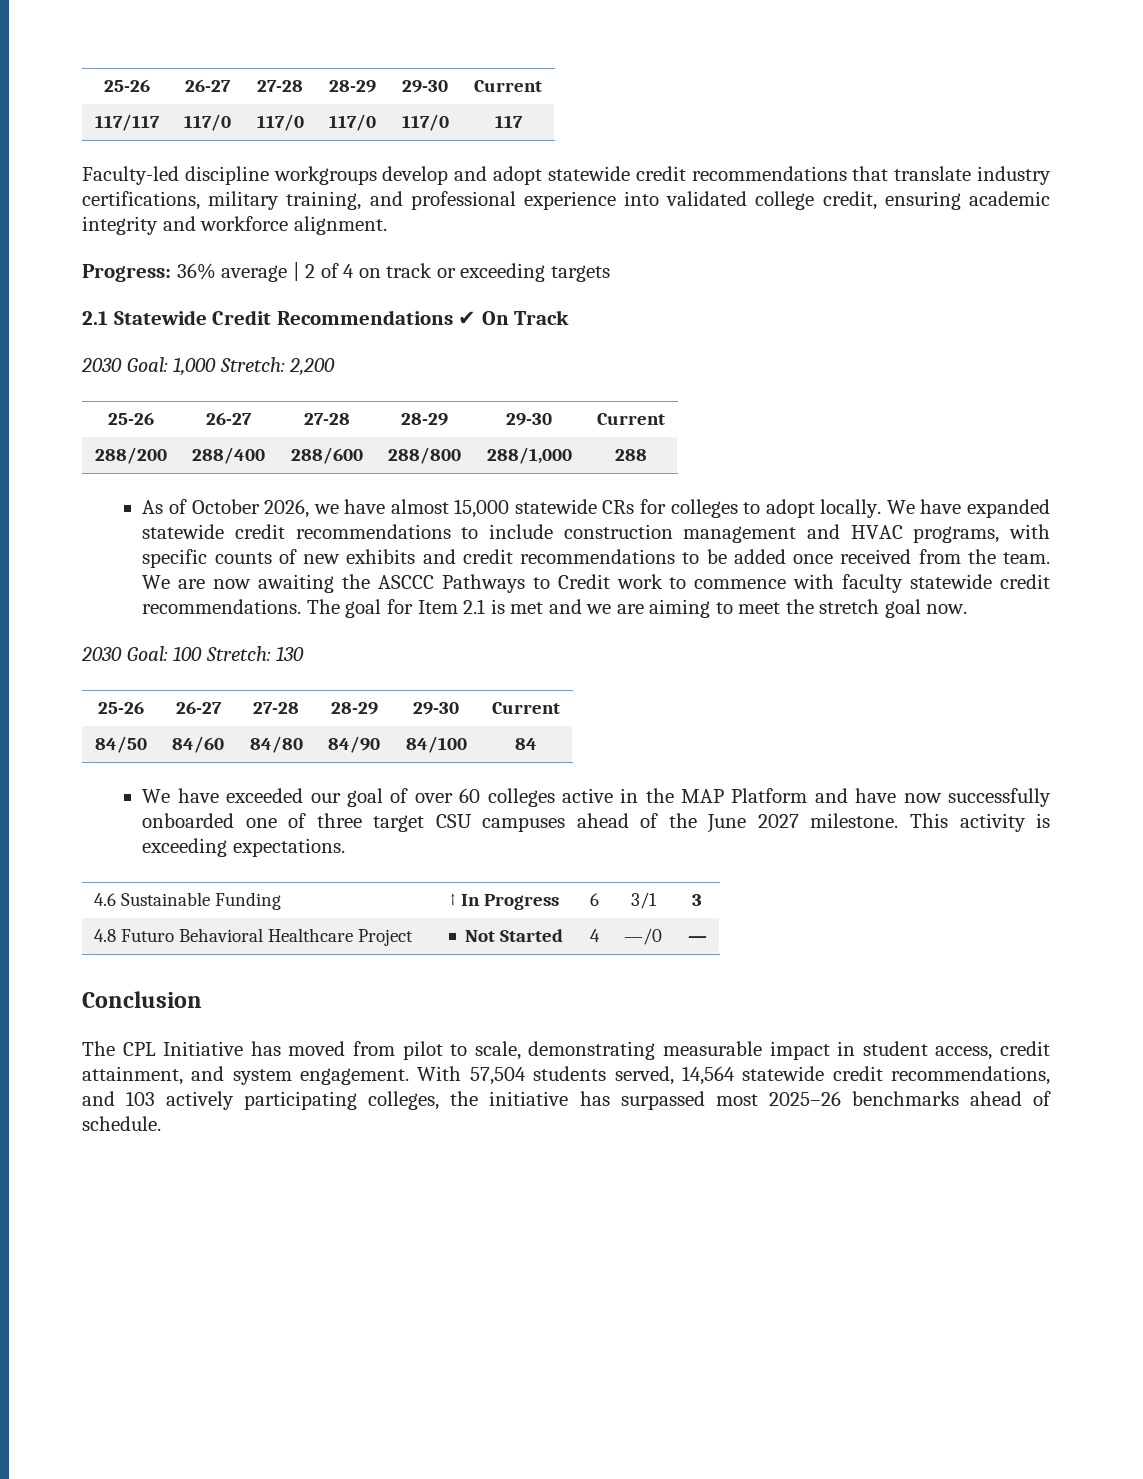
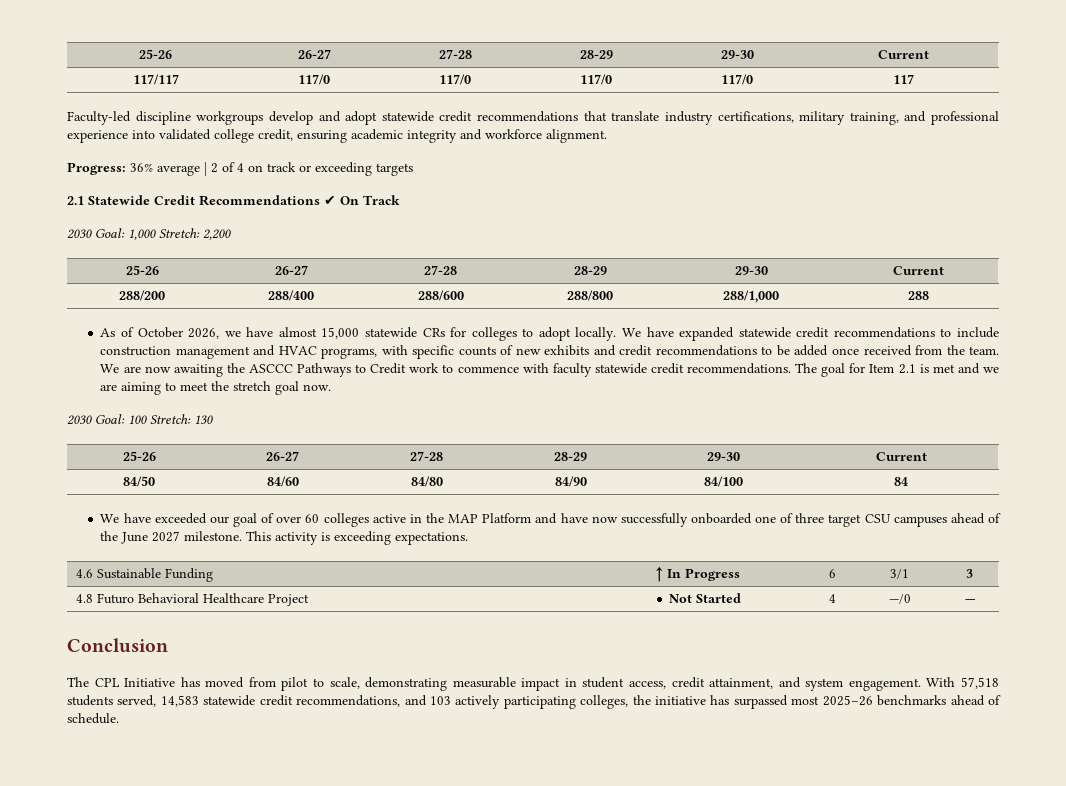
[469,1067,526,1085] 57,504 -> [960,677,999,689] 57,518
[681,1066,735,1085] 14,564 -> [160,695,199,707] 14,583

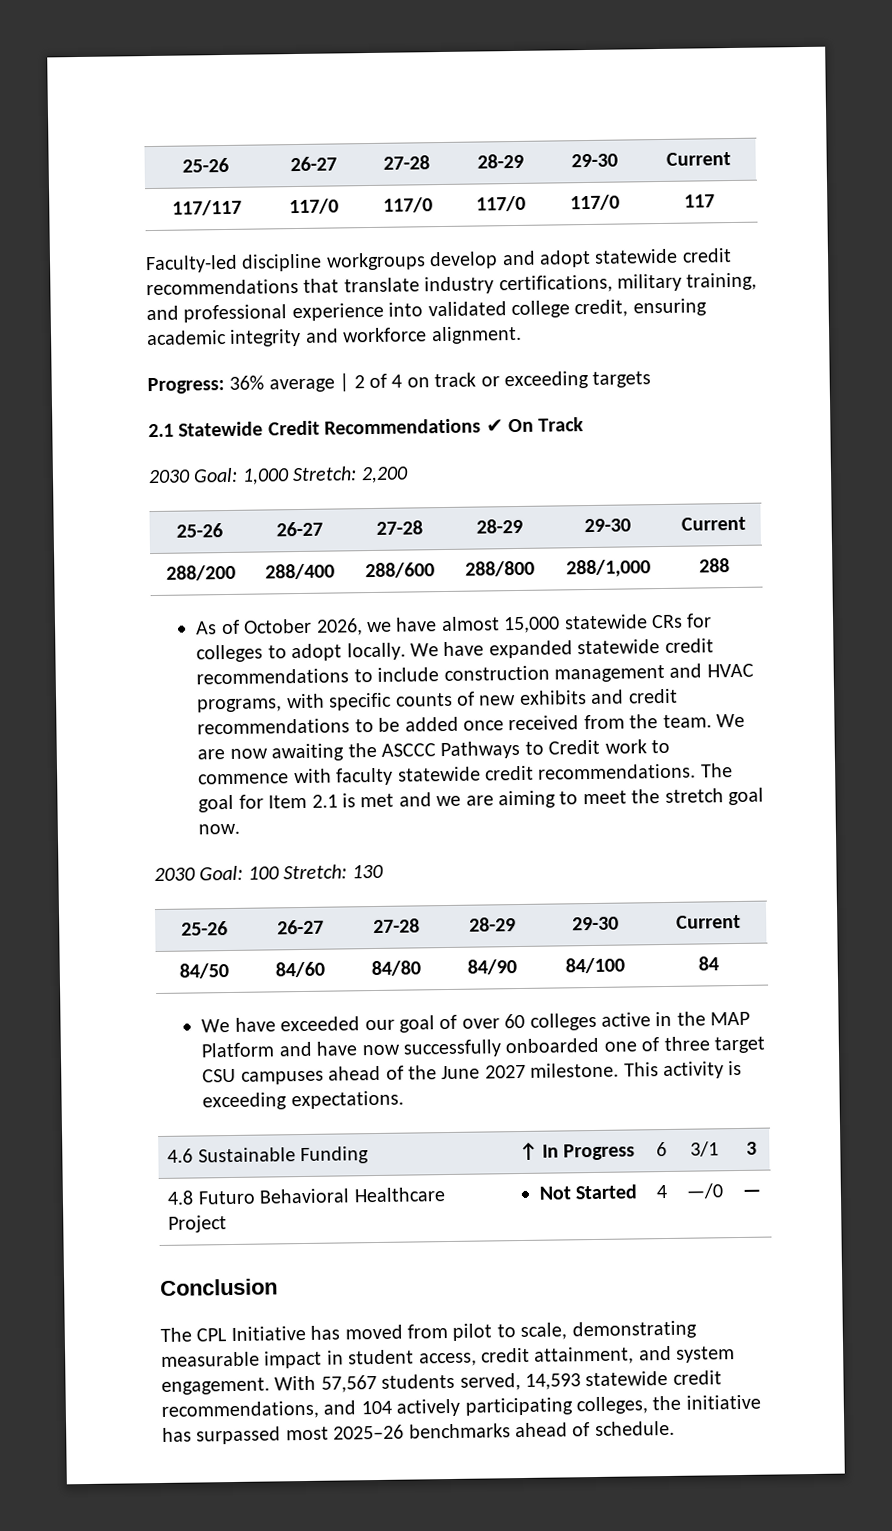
[960,677,999,689] 57,518 -> [320,1375,377,1393] 57,567
[160,695,199,707] 14,583 -> [525,1373,581,1390] 14,593
[429,696,451,705] 103 -> [360,1400,392,1415] 104

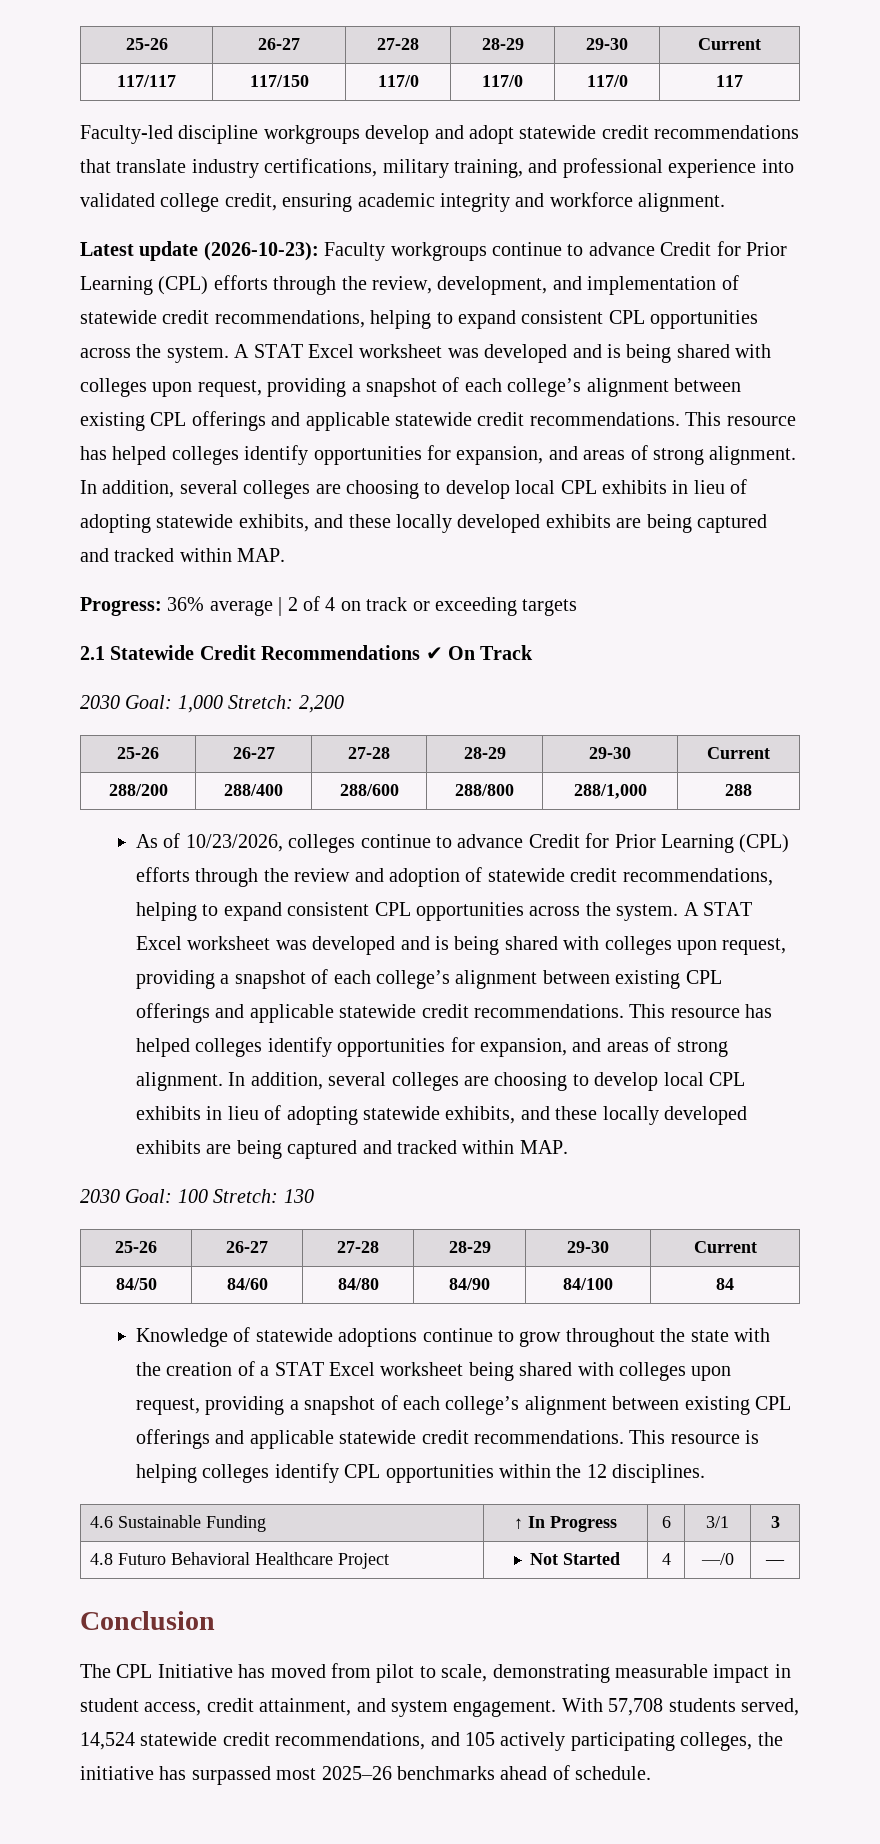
[289,198,339,215] 117/0 -> [249,75,309,87] 117/150
(522, 335) none -> [80,241,787,261] [80,275,739,295] [80,310,759,329] [80,344,772,363] [80,377,741,397] [80,411,796,431] [80,445,797,465] [80,479,748,499] [80,514,767,533] [80,548,286,562] // Latest update (2026-10-23): Faculty workgroups continue to advance Credit for Prior Learning (CPL) efforts through the review, development, and implementation of statewide credit recommendations, helping to expand consistent CPL opportunities across the system. A STAT Excel worksheet was developed and is being shared with colleges upon request, providing a snapshot of each college’s alignment between existing CPL offerings and applicable statewide credit recommendations. This resource has helped colleges identify opportunities for expansion, and areas of strong alignment. In addition, several colleges are choosing to develop local CPL exhibits in lieu of adopting statewide exhibits, and these locally developed exhibits are being captured and tracked within MAP.
[243,613,713,636] [196,638,714,663] [196,663,754,685] [197,688,678,713] [197,713,745,735] [197,739,670,762] [198,763,733,786] [198,787,764,813] [198,823,241,835] October 2026, we have almost 15,000 statewide CRs for colleges to adopt locally. We have expanded statewide credit recommendations to include construction management and HVAC programs, with specific counts of new exhibits and credit recommendations to be added once received from the team. We are now awaiting the ASCCC Pathways to Credit work to commence with faculty statewide credit recommendations. The goal for Item 2.1 is met and we are aiming to meet the stretch goal now. -> [185,833,790,853] [136,867,773,887] [136,902,753,921] [136,936,787,955] [136,969,722,989] [136,1003,773,1023] [136,1037,728,1057] [136,1072,746,1091] [136,1105,748,1125] [136,1140,568,1159] 10/23/2026, colleges continue to advance Credit for Prior Learning (CPL) efforts through the review and adoption of statewide credit recommendations, helping to expand consistent CPL opportunities across the system. A STAT Excel worksheet was developed and is being shared with colleges upon request, providing a snapshot of each college’s alignment between existing CPL offerings and applicable statewide credit recommendations. This resource has helped colleges identify opportunities for expansion, and areas of strong alignment. In addition, several colleges are choosing to develop local CPL exhibits in lieu of adopting statewide exhibits, and these locally developed exhibits are being captured and tracked within MAP.
[201,1011,751,1033] [201,1036,765,1058] [202,1060,743,1085] [202,1090,404,1111] We have exceeded our goal of over 60 colleges active in the MAP Platform and have now successfully onboarded one of three target CSU campuses ahead of the June 2027 milestone. This activity is exceeding expectations. -> [136,1327,771,1347] [136,1361,732,1381] [136,1395,792,1415] [136,1429,760,1449] [136,1463,706,1483] Knowledge of statewide adoptions continue to grow throughout the state with the creation of a STAT Excel worksheet being shared with colleges upon request, providing a snapshot of each college’s alignment between existing CPL offerings and applicable statewide credit recommendations. This resource is helping colleges identify CPL opportunities within the 12 disciplines.
[320,1375,377,1393] 57,567 -> [608,1698,664,1716] 57,708
[525,1373,581,1390] 14,593 -> [80,1732,135,1750] 14,524
[360,1400,392,1415] 104 -> [465,1732,495,1746] 105

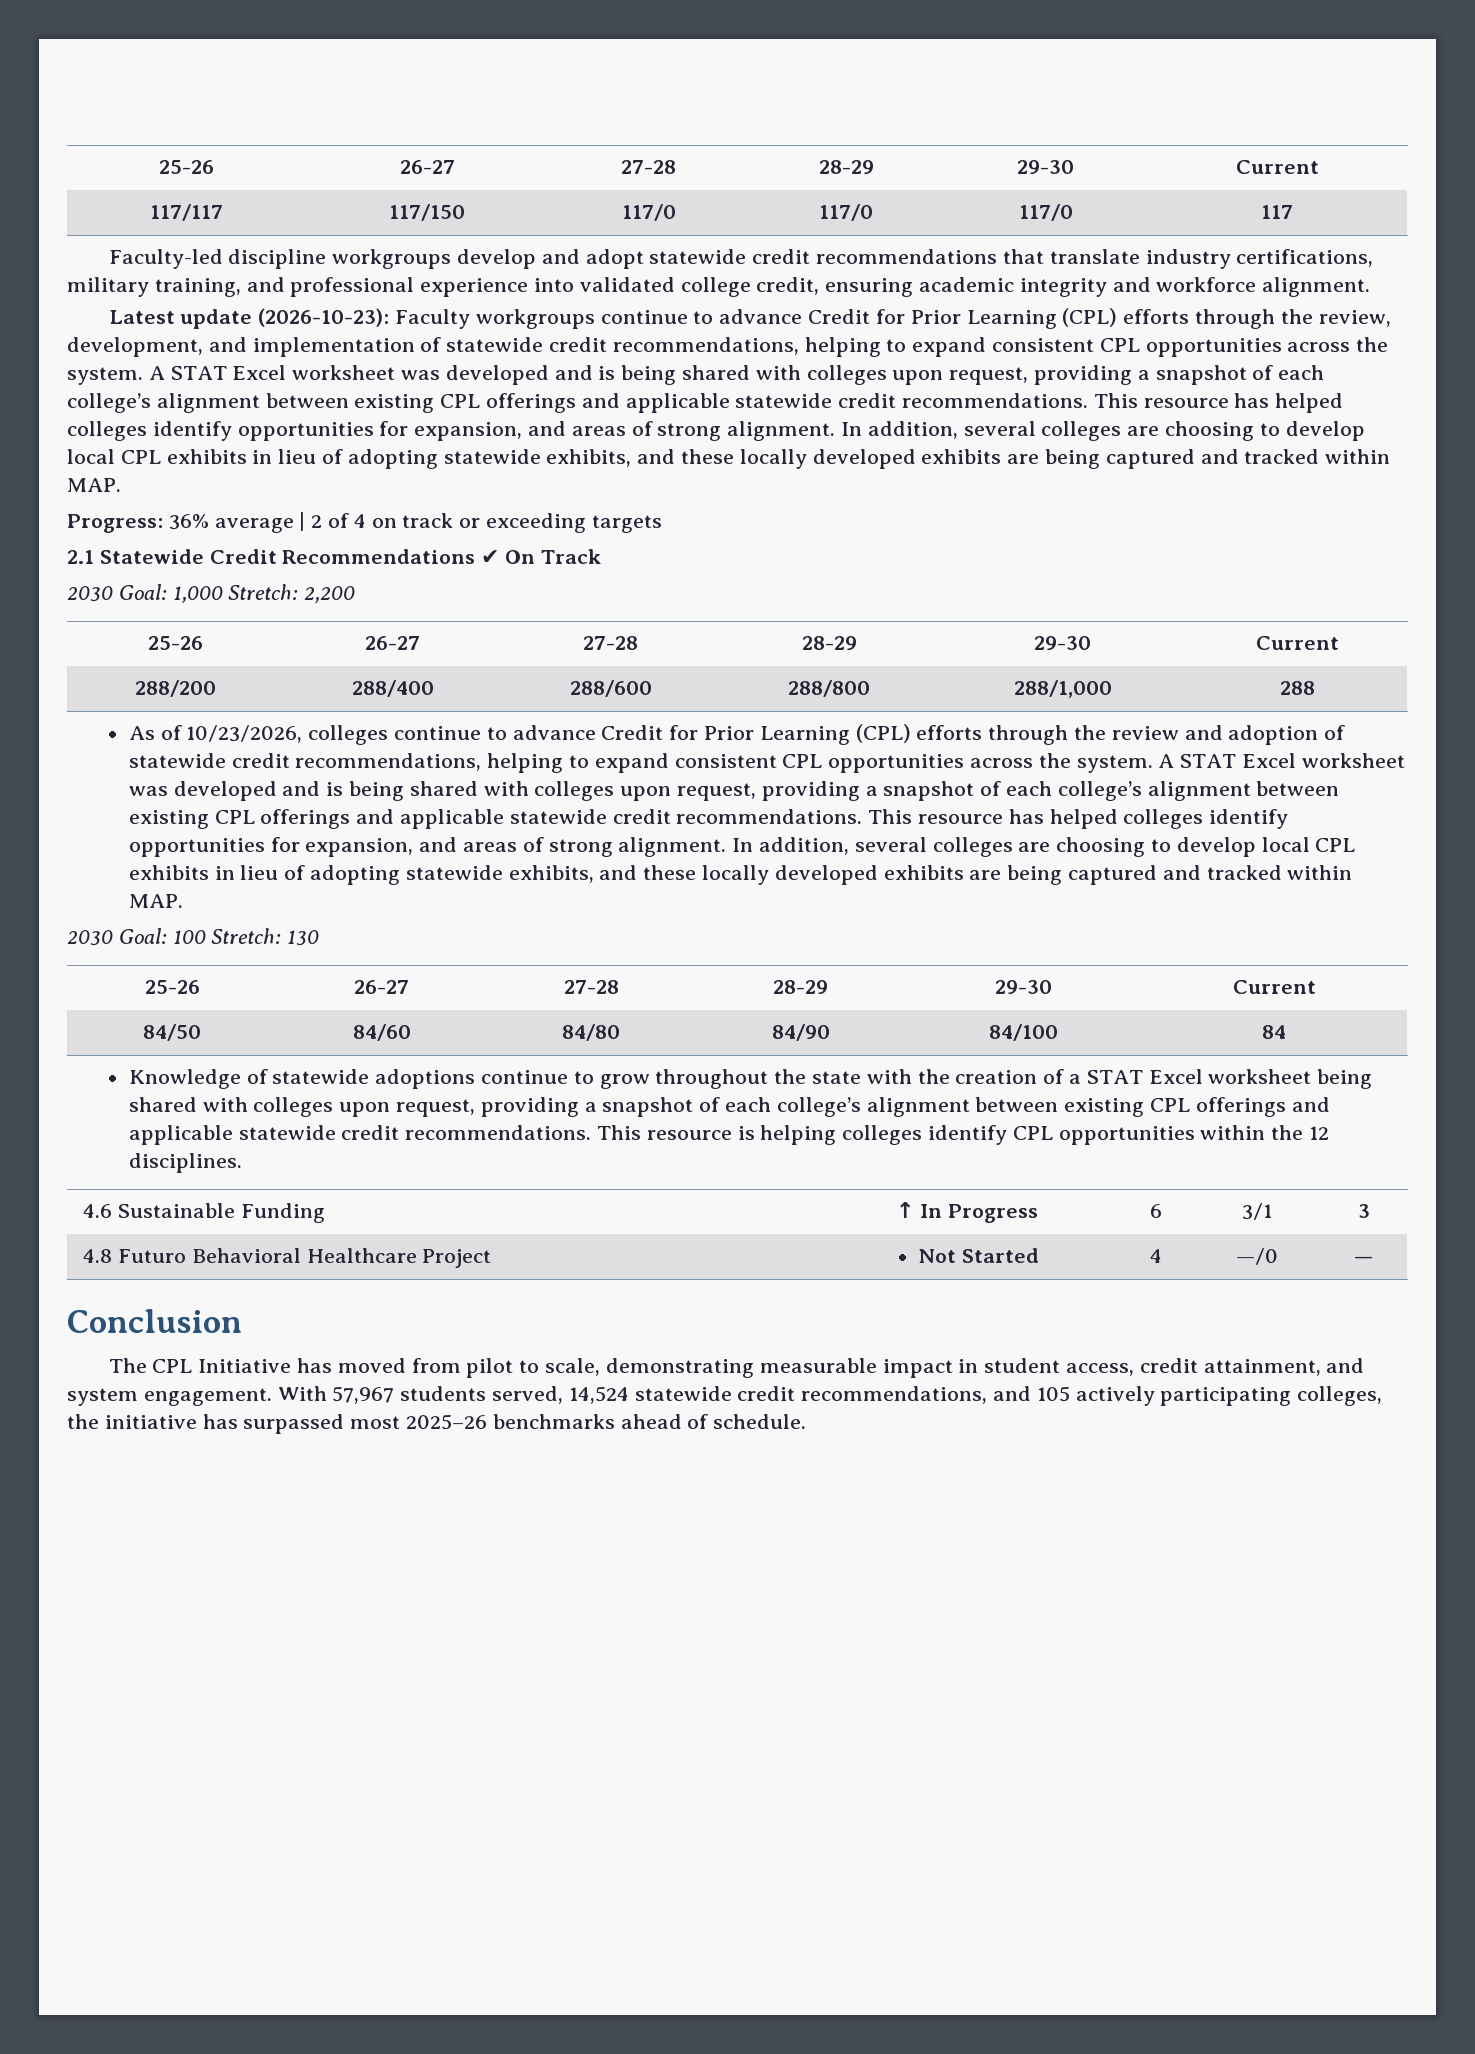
[608,1698,664,1716] 57,708 -> [332,1386,395,1404] 57,967

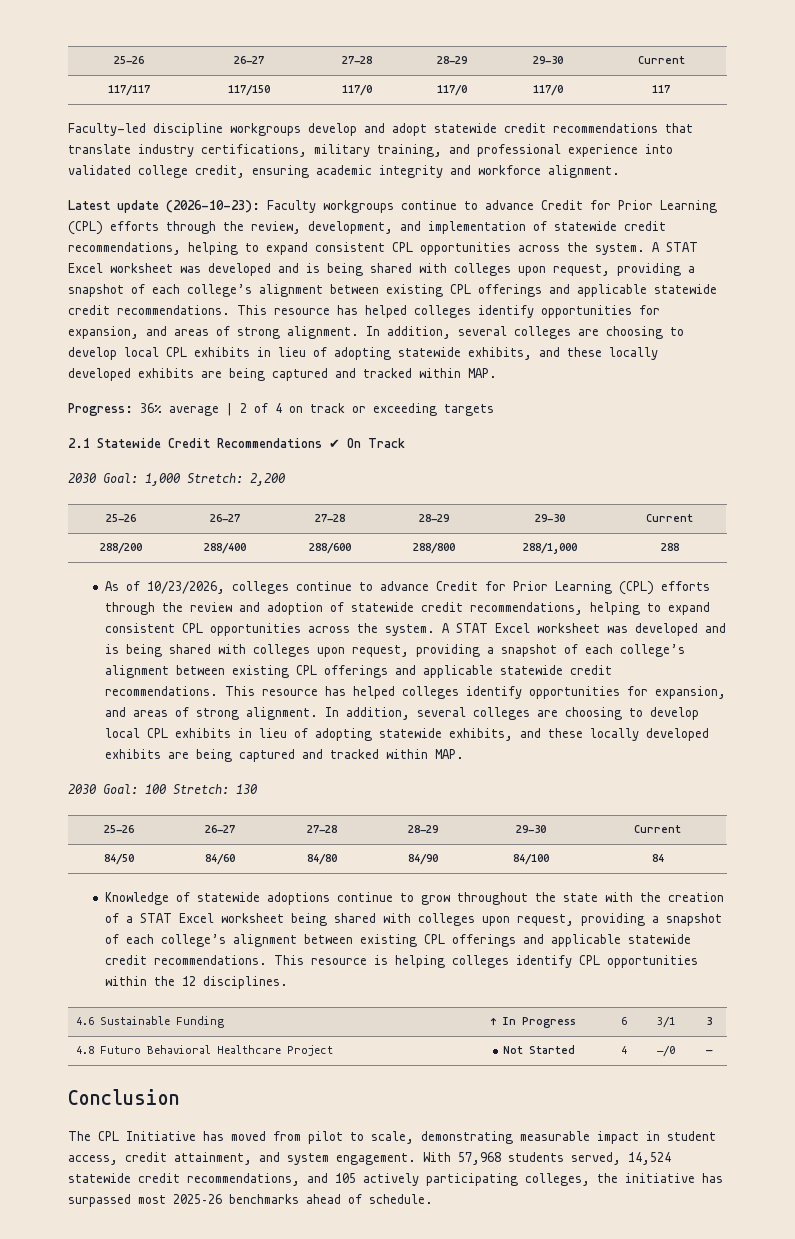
[332,1386,395,1404] 57,967 -> [458,1152,501,1165] 57,968

